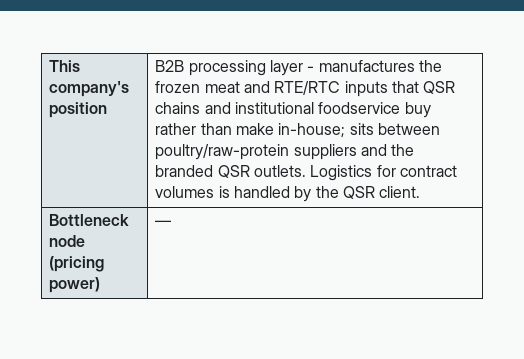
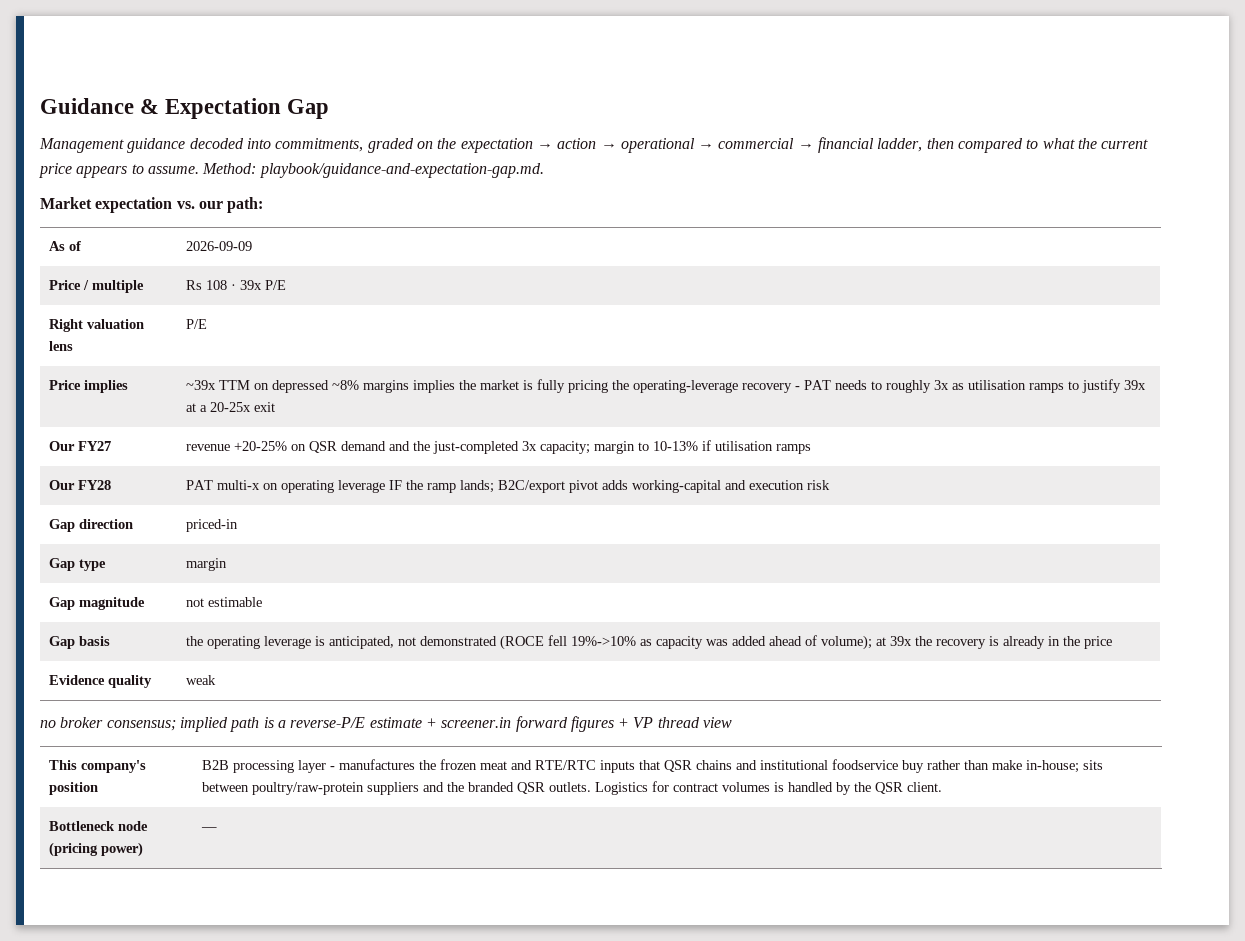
(49, 66) none -> [40,98,330,119] [39,137,1149,153] [39,163,544,178] [40,197,264,213] [49,241,82,251] [186,241,253,251] [49,280,145,293] [186,280,287,290] [49,319,145,332] [49,341,74,351] [186,319,208,329] [49,380,129,393] [186,379,1147,393] [186,402,276,412] [49,441,112,451] [186,440,812,454] [49,480,112,490] [186,480,831,493] [49,519,134,532] [186,519,239,532] [49,558,107,571] [186,558,228,571] [49,597,146,610] [186,597,263,607] [49,636,111,649] [186,635,1113,650] [49,675,153,688] [186,675,217,685] [40,716,733,732] Guidance & Expectation Gap // Management guidance decoded into commitments, graded on the expectation → action → operational → commercial → financial ladder, then compared to what the current price appears to assume. Method: playbook/guidance-and-expectation-gap.md. // Market expectation vs. our path: // As of | 2026-09-09 // Price / multiple | Rs 108 · 39x P/E // Right valuation lens | P/E // Price implies | ~39x TTM on depressed ~8% margins implies the market is fully pricing the operating-leverage recovery - PAT needs to roughly 3x as utilisation ramps to justify 39x at a 20-25x exit // Our FY27 | revenue +20-25% on QSR demand and the just-completed 3x capacity; margin to 10-13% if utilisation ramps // Our FY28 | PAT multi-x on operating leverage IF the ramp lands; B2C/export pivot adds working-capital and execution risk // Gap direction | priced-in // Gap type | margin // Gap magnitude | not estimable // Gap basis | the operating leverage is anticipated, not demonstrated (ROCE fell 19%->10% as capacity was added ahead of volume); at 39x the recovery is already in the price // Evidence quality | weak // no broker consensus; implied path is a reverse-P/E estimate + screener.in forward figures + VP thread view //

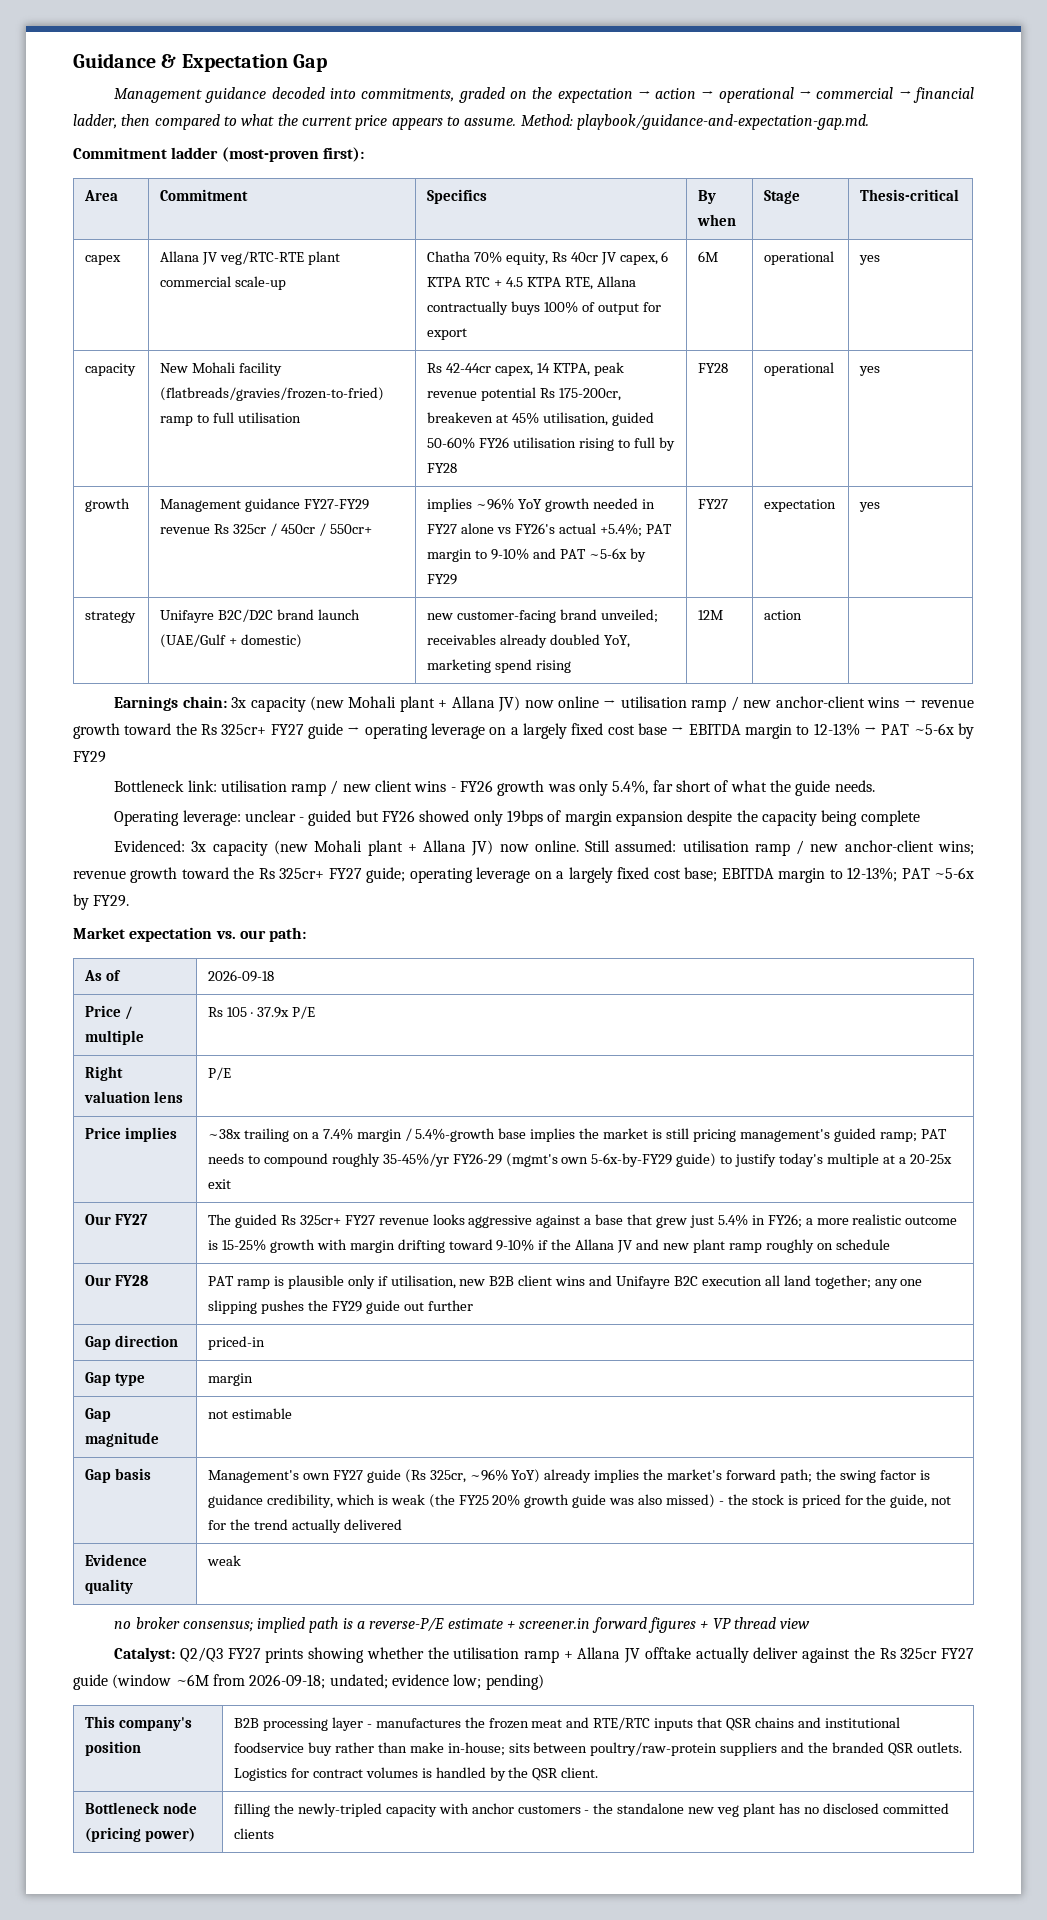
(544, 170) none -> [73,147,364,162] [84,190,119,201] [160,189,249,201] [427,189,488,204] [698,190,717,204] [697,214,737,226] [764,190,801,204] [860,189,960,201] [85,255,122,265] [160,251,340,265] [160,276,286,290] [427,251,669,265] [427,276,636,290] [427,301,661,315] [427,328,468,340] [698,251,719,262] [764,251,835,265] [859,255,881,265] [85,363,137,376] [160,362,282,376] [160,387,385,401] [160,412,301,426] [427,362,624,376] [427,387,621,401] [427,412,654,426] [427,437,675,451] [427,463,458,473] [698,363,729,373] [764,362,835,376] [859,366,881,376] [85,498,131,512] [160,498,369,512] [160,523,372,536] [427,498,655,512] [427,523,672,537] [427,548,646,562] [427,574,458,585] [698,499,729,509] [764,499,837,512] [859,502,881,512] [85,611,137,623] [160,609,360,623] [160,634,302,648] [427,609,658,623] [427,634,630,648] [427,659,571,673] [698,610,724,620] [764,610,803,620] [114,696,975,712] [73,723,975,739] [73,751,106,763] [114,780,875,796] [114,810,920,826] [114,840,974,856] [73,867,975,883] [73,894,130,910] // Commitment ladder (most-proven first): // Area | Commitment | Specifics | By when | Stage | Thesis-critical // capex | Allana JV veg/RTC-RTE plant commercial scale-up | Chatha 70% equity, Rs 40cr JV capex, 6 KTPA RTC + 4.5 KTPA RTE, Allana contractually buys 100% of output for export | 6M | operational | yes // capacity | New Mohali facility (flatbreads/gravies/frozen-to-fried) ramp to full utilisation | Rs 42-44cr capex, 14 KTPA, peak revenue potential Rs 175-200cr, breakeven at 45% utilisation, guided 50-60% FY26 utilisation rising to full by FY28 | FY28 | operational | yes // growth | Management guidance FY27-FY29 revenue Rs 325cr / 450cr / 550cr+ | implies ~96% YoY growth needed in FY27 alone vs FY26's actual +5.4%; PAT margin to 9-10% and PAT ~5-6x by FY29 | FY27 | expectation | yes // strategy | Unifayre B2C/D2C brand launch (UAE/Gulf + domestic) | new customer-facing brand unveiled; receivables already doubled YoY, marketing spend rising | 12M | action | // Earnings chain: 3x capacity (new Mohali plant + Allana JV) now online → utilisation ramp / new anchor-client wins → revenue growth toward the Rs 325cr+ FY27 guide → operating leverage on a largely fixed cost base → EBITDA margin to 12-13% → PAT ~5-6x by FY29 // Bottleneck link: utilisation ramp / new client wins - FY26 growth was only 5.4%, far short of what the guide needs. // Operating leverage: unclear - guided but FY26 showed only 19bps of margin expansion despite the capacity being complete // Evidenced: 3x capacity (new Mohali plant + Allana JV) now online. Still assumed: utilisation ramp / new anchor-client wins; revenue growth toward the Rs 325cr+ FY27 guide; operating leverage on a largely fixed cost base; EBITDA margin to 12-13%; PAT ~5-6x by FY29.
[186,241,253,251] 2026-09-09 -> [208,970,275,982] 2026-09-18
[206,280,263,290] 108 · 39x -> [226,1007,289,1018] 105 · 37.9x
[186,379,1147,393] ~39x TTM on depressed ~8% margins implies the market is fully pricing the operating-leverage recovery - PAT needs to roughly 3x as utilisation ramps to justify 39x -> [208,1128,947,1142] [208,1153,879,1167] ~38x trailing on a 7.4% margin / 5.4%-growth base implies the market is still pricing management's guided ramp; PAT needs to compound roughly 35-45%/yr FY26-29 (mgmt's own 5-6x-by-FY29 guide) to justify today's multiple
[186,440,812,454] [49,480,112,490] [186,480,831,493] revenue +20-25% on QSR demand and the just-completed 3x capacity; margin to 10-13% if utilisation ramps // Our FY28 | PAT multi-x on operating leverage IF the ramp lands; B2C/export pivot adds working-capital and execution risk -> [208,1214,958,1228] [208,1239,890,1253] [85,1275,148,1286] [208,1275,923,1289] [208,1300,473,1314] The guided Rs 325cr+ FY27 revenue looks aggressive against a base that grew just 5.4% in FY26; a more realistic outcome is 15-25% growth with margin drifting toward 9-10% if the Allana JV and new plant ramp roughly on schedule // Our FY28 | PAT ramp is plausible only if utilisation, new B2B client wins and Unifayre B2C execution all land together; any one slipping pushes the FY29 guide out further
[186,635,1113,650] the operating leverage is anticipated, not demonstrated (ROCE fell 19%->10% as capacity was added ahead of volume); at 39x the recovery is already in the price -> [208,1469,930,1483] [208,1494,952,1508] [208,1519,402,1533] Management's own FY27 guide (Rs 325cr, ~96% YoY) already implies the market's forward path; the swing factor is guidance credibility, which is weak (the FY25 20% growth guide was also missed) - the stock is priced for the guide, not for the trend actually delivered
(733, 722) none -> [114,1647,975,1663] [73,1674,544,1690] // Catalyst: Q2/Q3 FY27 prints showing whether the utilisation ramp + Allana JV offtake actually deliver against the Rs 325cr FY27 guide (window ~6M from 2026-09-18; undated; evidence low; pending)
[201,827,218,831] — -> [234,1803,949,1817] [234,1828,275,1839] filling the newly-tripled capacity with anchor customers - the standalone new veg plant has no disclosed committed clients

